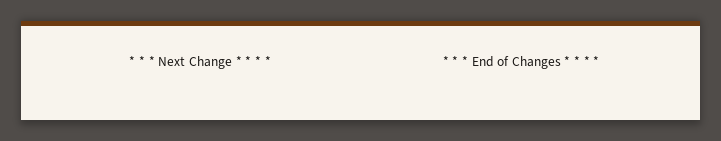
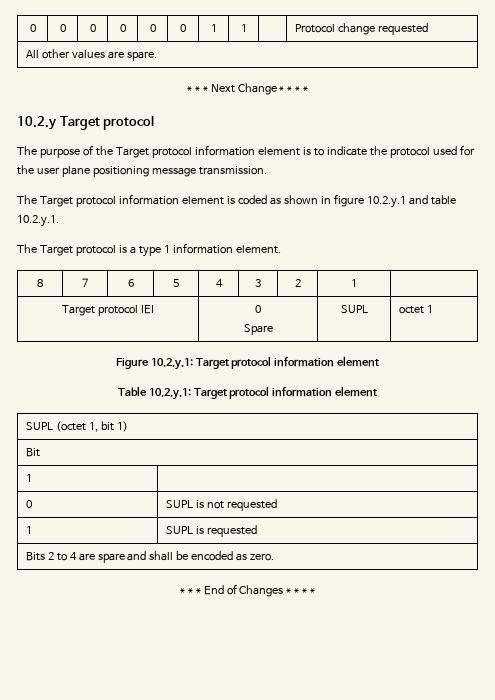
(129, 61) none -> [29,24,36,32] [59,24,66,32] [89,24,96,32] [119,24,126,32] [149,24,156,32] [180,24,186,32] [210,24,217,32] [240,24,247,32] [294,23,428,35] [25,49,157,61] 0 | 0 | 0 | 0 | 0 | 0 | 1 | 1 | | Protocol change requested // All other values are spare. //
(271, 61) none -> [17,115,155,130] [17,145,475,158] [17,165,267,177] [17,194,456,208] [17,215,59,227] [17,243,281,257] [37,279,43,287] [82,278,88,287] [127,279,134,287] [173,279,179,287] [215,279,223,287] [255,279,261,287] [294,279,301,287] [351,279,357,287] [62,305,154,316] [255,305,261,313] [243,324,273,335] [340,305,368,314] [398,305,433,314] [115,356,380,370] [117,386,378,400] [25,421,128,432] [25,448,40,457] [25,474,32,482] [25,500,32,508] [165,499,277,511] [25,526,32,534] [165,525,257,537] [25,551,275,563] // 10.2.y Target protocol // The purpose of the Target protocol information element is to indicate the protocol used for the user plane positioning message transmission. // The Target protocol information element is coded as shown in figure 10.2.y.1 and table 10.2.y.1. // The Target protocol is a type 1 information element. // 8 | 7 | 6 | 5 | 4 | 3 | 2 | 1 | // Target protocol IEI | 0 // Spare | SUPL | octet 1 // Figure 10.2.y.1: Target protocol information element // Table 10.2.y.1: Target protocol information element // SUPL (octet 1, bit 1) // Bit // 1 | // 0 | SUPL is not requested // 1 | SUPL is requested // Bits 2 to 4 are spare and shall be encoded as zero.

